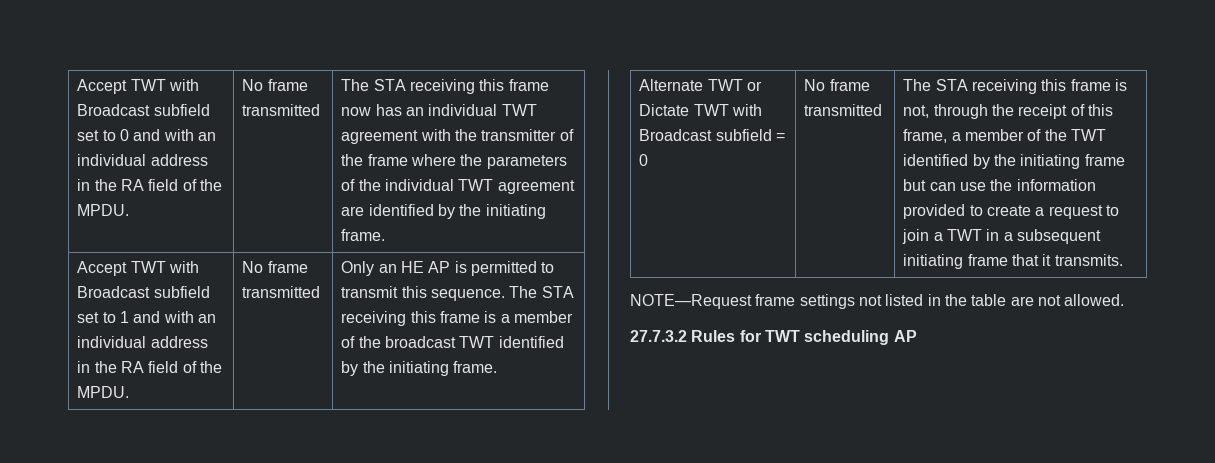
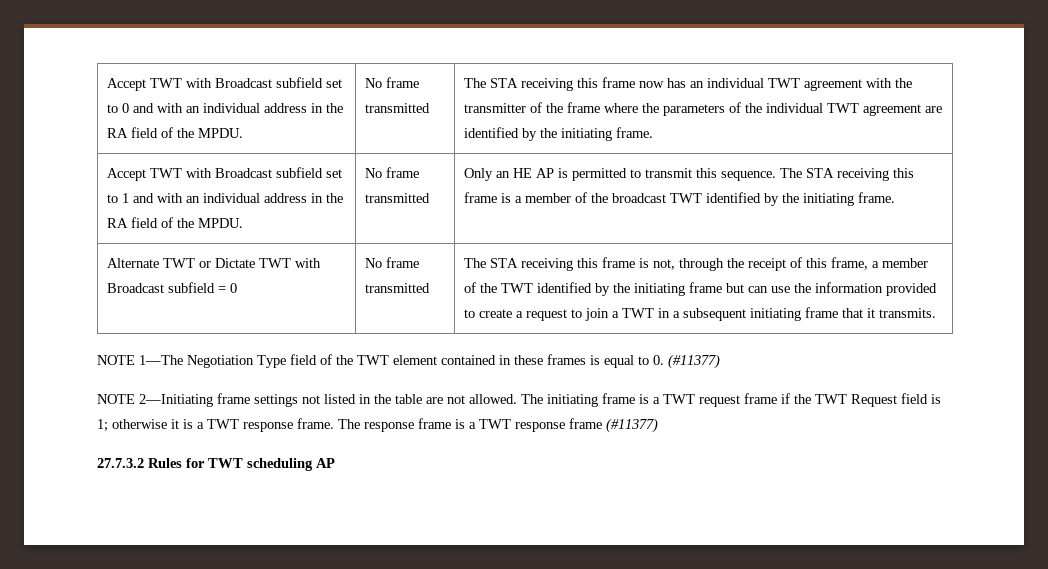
[630,294,752,309] NOTE—Request -> [97,354,720,369] [97,394,213,407] NOTE 1—The Negotiation Type field of the TWT element contained in these frames is equal to 0. (#11377) // NOTE 2—Initiating
(1125, 300) none -> [521,393,941,407] [97,418,658,433] The initiating frame is a TWT request frame if the TWT Request field is 1; otherwise it is a TWT response frame. The response frame is a TWT response frame (#11377)

